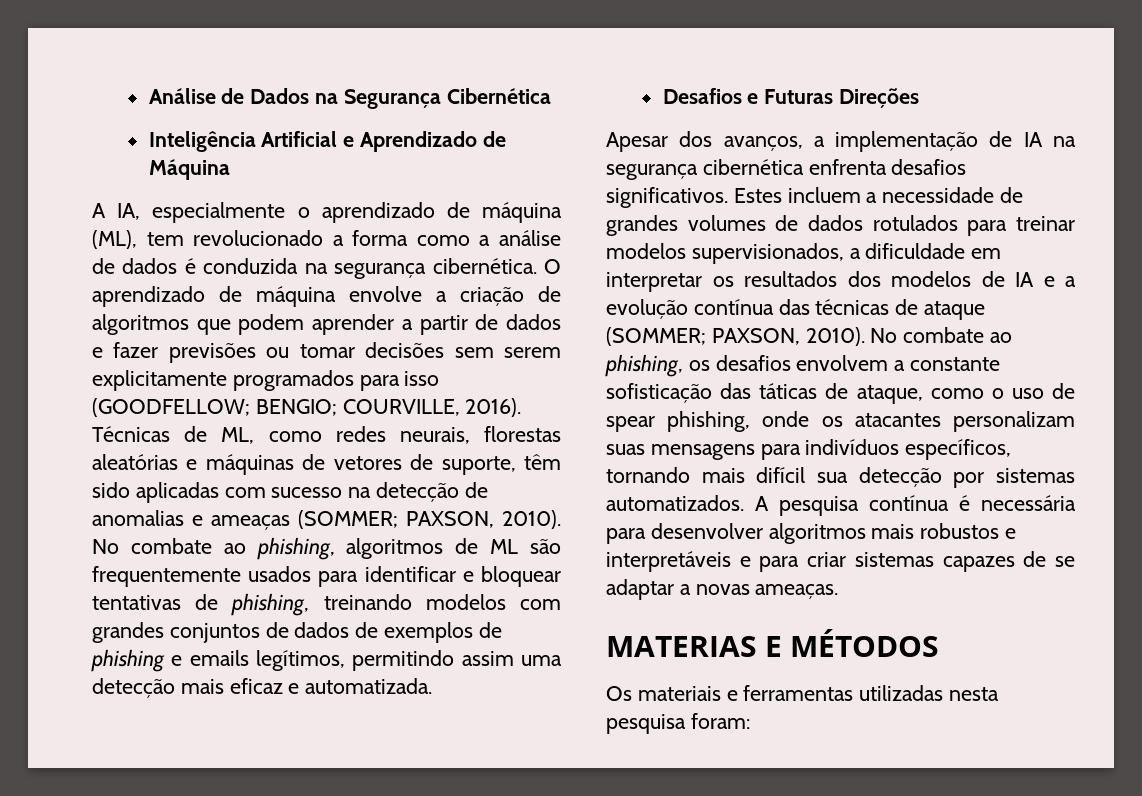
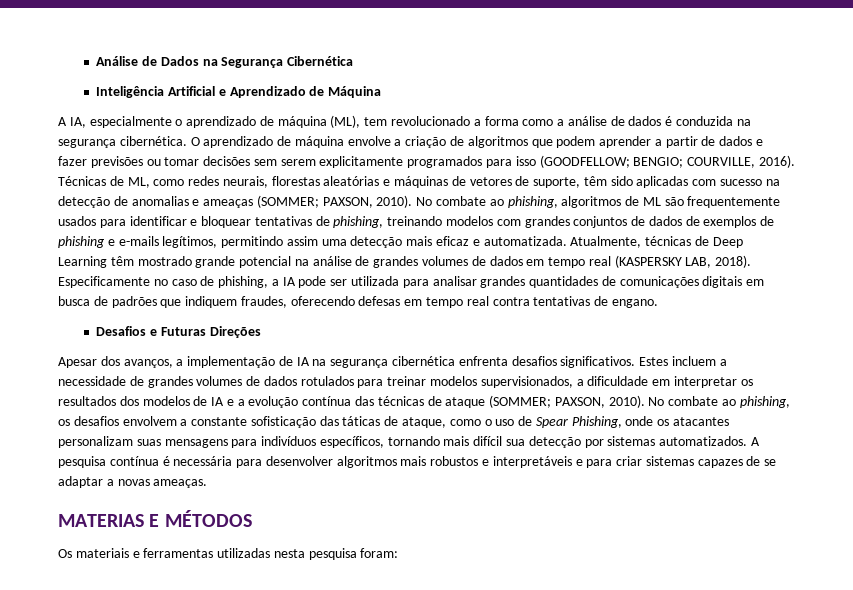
[189,650,249,666] emails -> [118,236,159,246] e-mails
(433, 686) none -> [570,236,743,248] [58,255,752,268] [58,276,765,288] [58,296,658,308] Atualmente, técnicas de Deep Learning têm mostrado grande potencial na análise de grandes volumes de dados em tempo real (KASPERSKY LAB, 2018). Especificamente no caso de phishing, a IA pode ser utilizada para analisar grandes quantidades de comunicações digitais em busca de padrões que indiquem fraudes, oferecendo defesas em tempo real contra tentativas de engano.
[606,411,751,432] spear phishing, -> [535,416,622,428] Spear Phishing,

